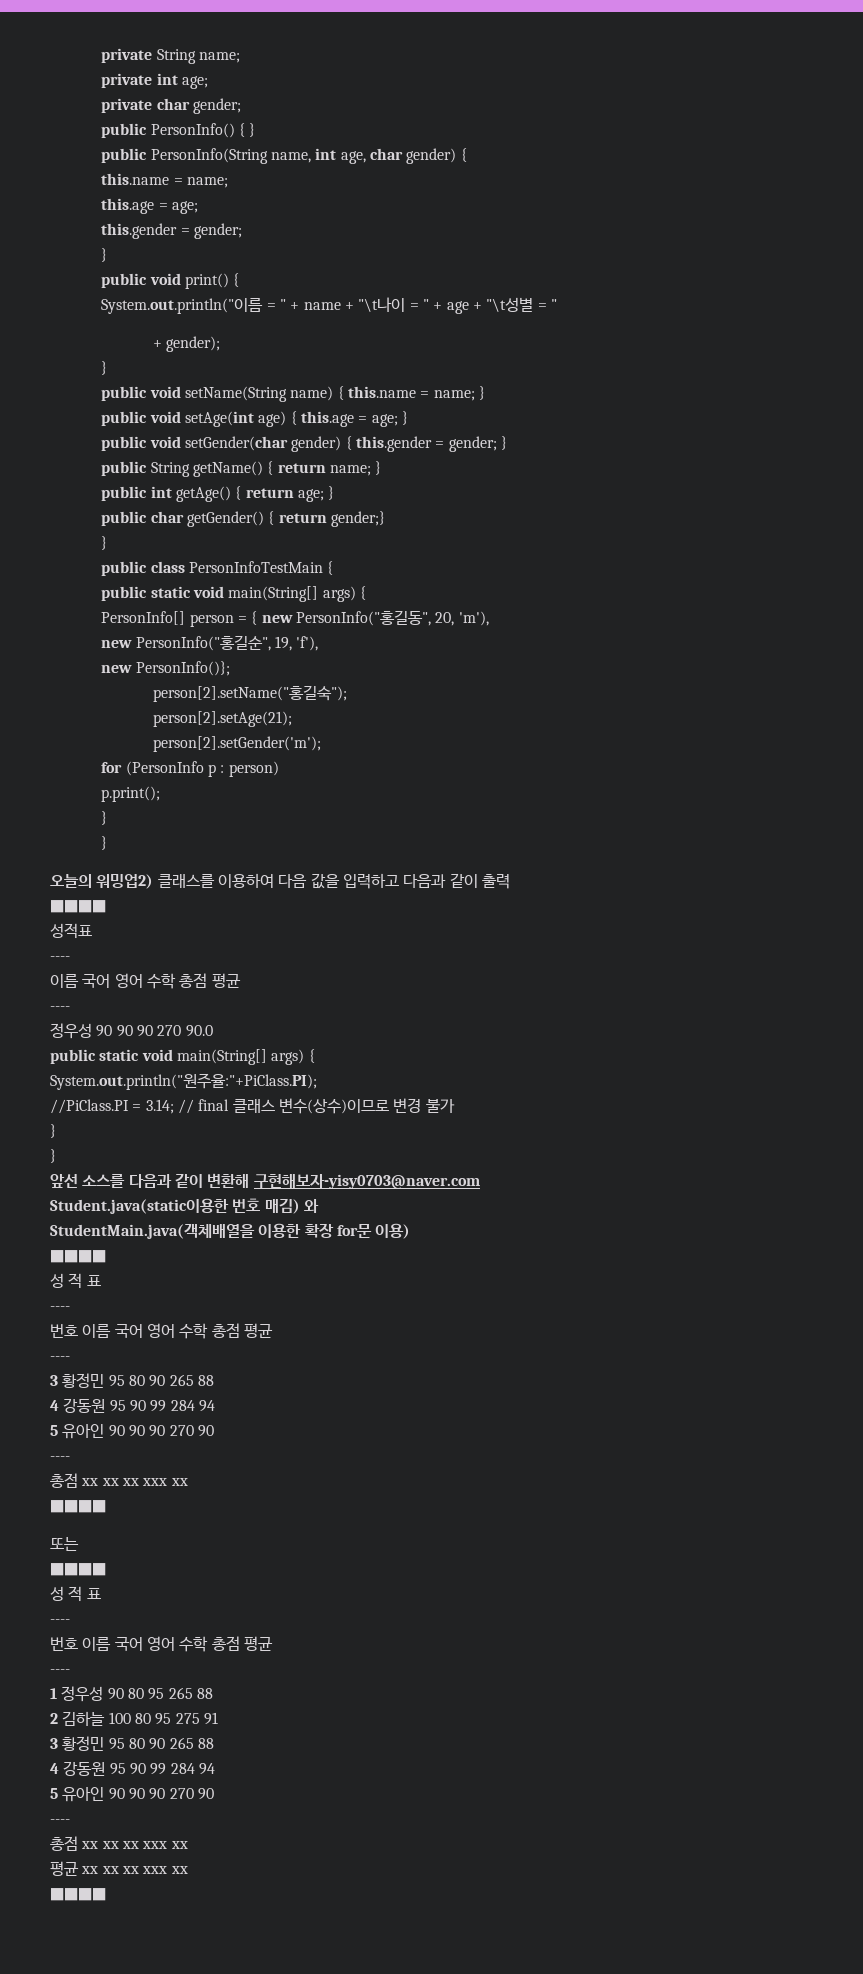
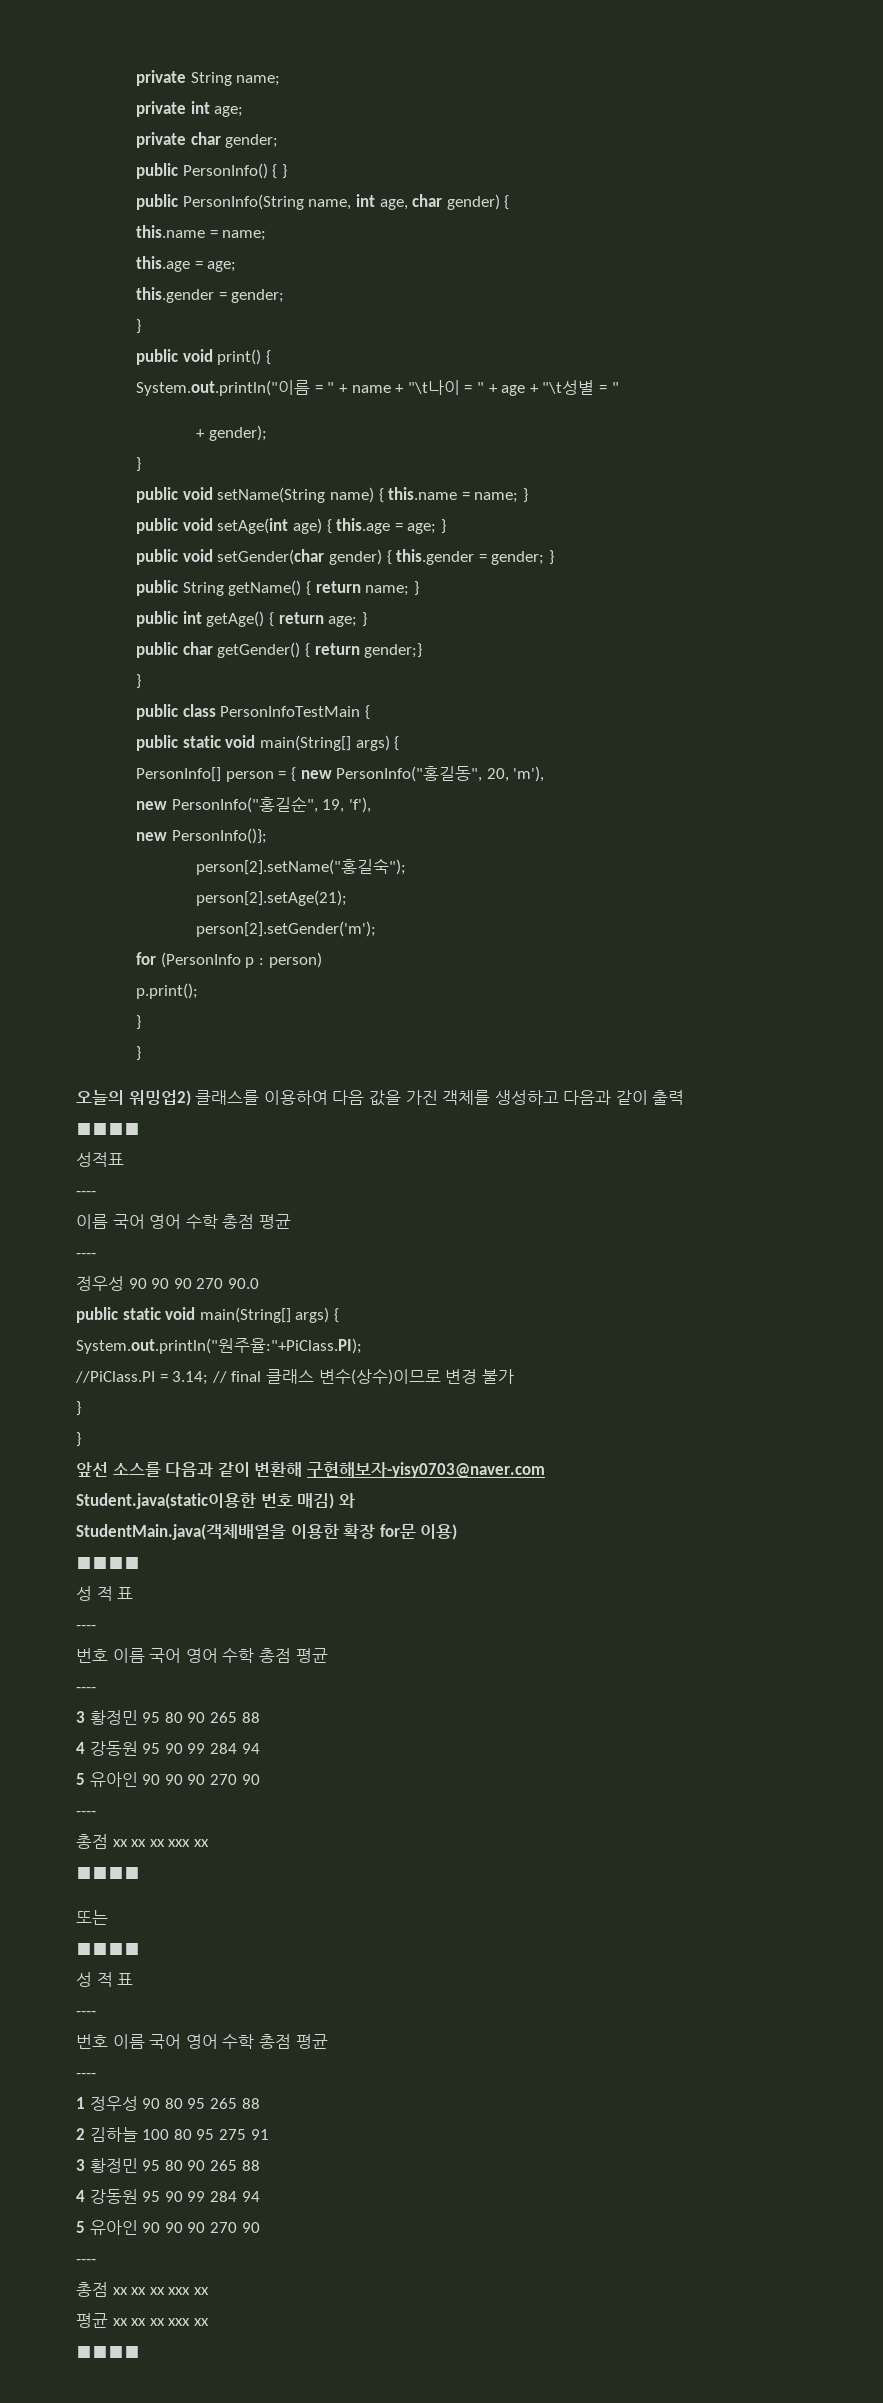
[342,873,399,889] 입력하고 -> [405,1090,559,1105] 가진 객체를 생성하고

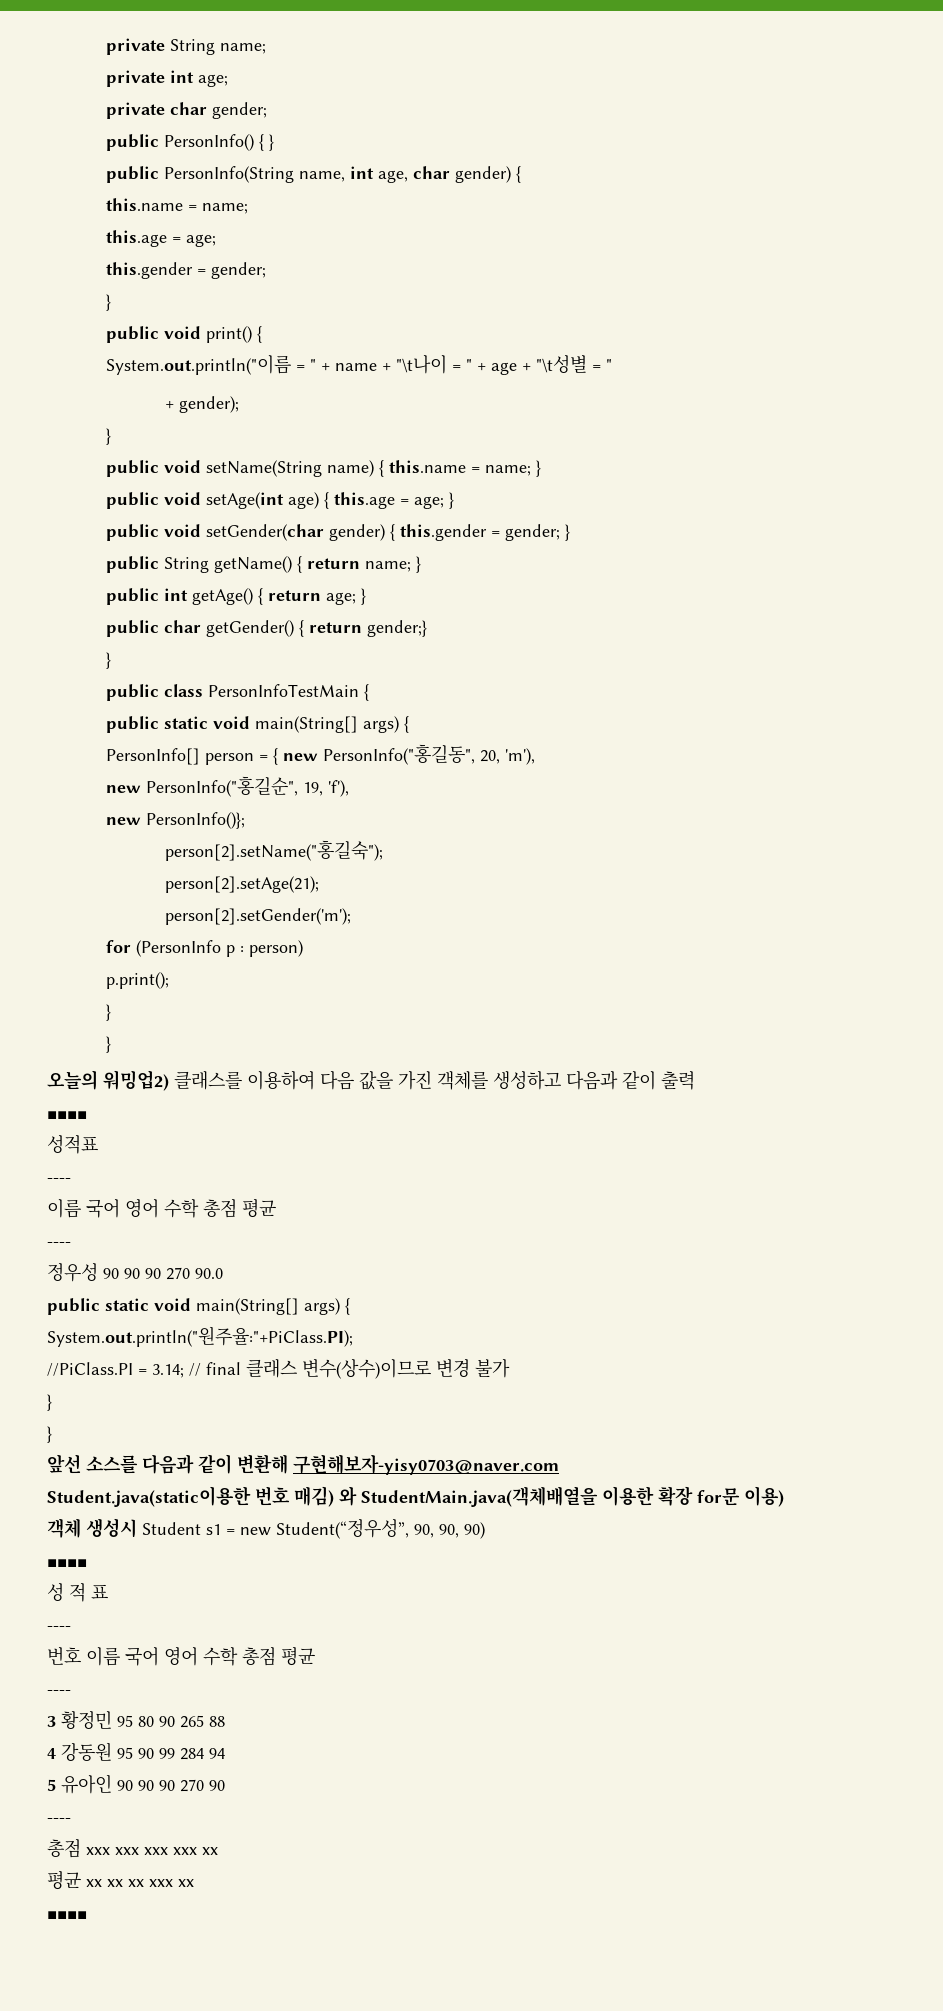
(355, 1500) // -> (357, 1496) none
(458, 1532) none -> [47,1518,485,1539] // 객체 생성시 Student s1 = new Student(“정우성”, 90, 90, 90)
[112,1839,209,1847] [76,1867,140,1879] [76,1910,108,1925] [76,1943,140,1955] [76,1972,134,1987] [76,2011,96,2016] [76,2034,328,2049] [76,2073,96,2078] [76,2096,260,2111] [76,2127,269,2142] [76,2158,260,2173] [76,2189,260,2204] [76,2220,260,2235] [76,2259,96,2264] [76,2282,165,2297] xx xx xx xxx xx // ■■■■ // 또는 // ■■■■ // 성 적 표 // ---- // 번호 이름 국어 영어 수학 총점 평균 // ---- // 1 정우성 90 80 95 265 88 // 2 김하늘 100 80 95 275 91 // 3 황정민 95 80 90 265 88 // 4 강동원 95 90 99 284 94 // 5 유아인 90 90 90 270 90 // ---- // 총점 xx xx xx -> [86,1847,168,1855] xxx xxx xxx

